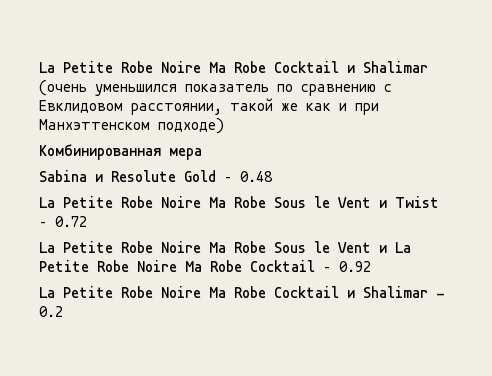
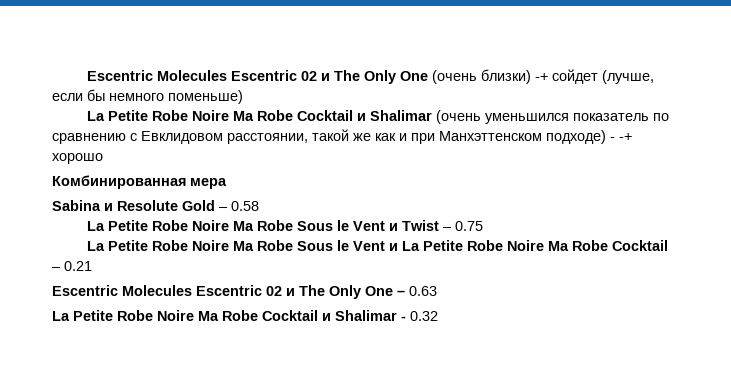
(39, 67) none -> [87,69,655,84] [52,89,243,104] Escentric Molecules Escentric 02 и The Only One (очень близки) -+ сойдет (лучше, если бы немного поменьше) //
(224, 126) none -> [610,133,632,141] [52,153,103,164] - -+ хорошо
[240,171,273,182] 0.48 -> [231,201,259,211] 0.58
[55,216,87,227] 0.72 -> [455,221,484,231] 0.75
[339,261,371,272] 0.92 -> [64,261,92,271] [52,285,437,299] 0.21 // Escentric Molecules Escentric 02 и The Only One – 0.63
[39,306,63,317] 0.2 -> [410,311,438,321] 0.32

